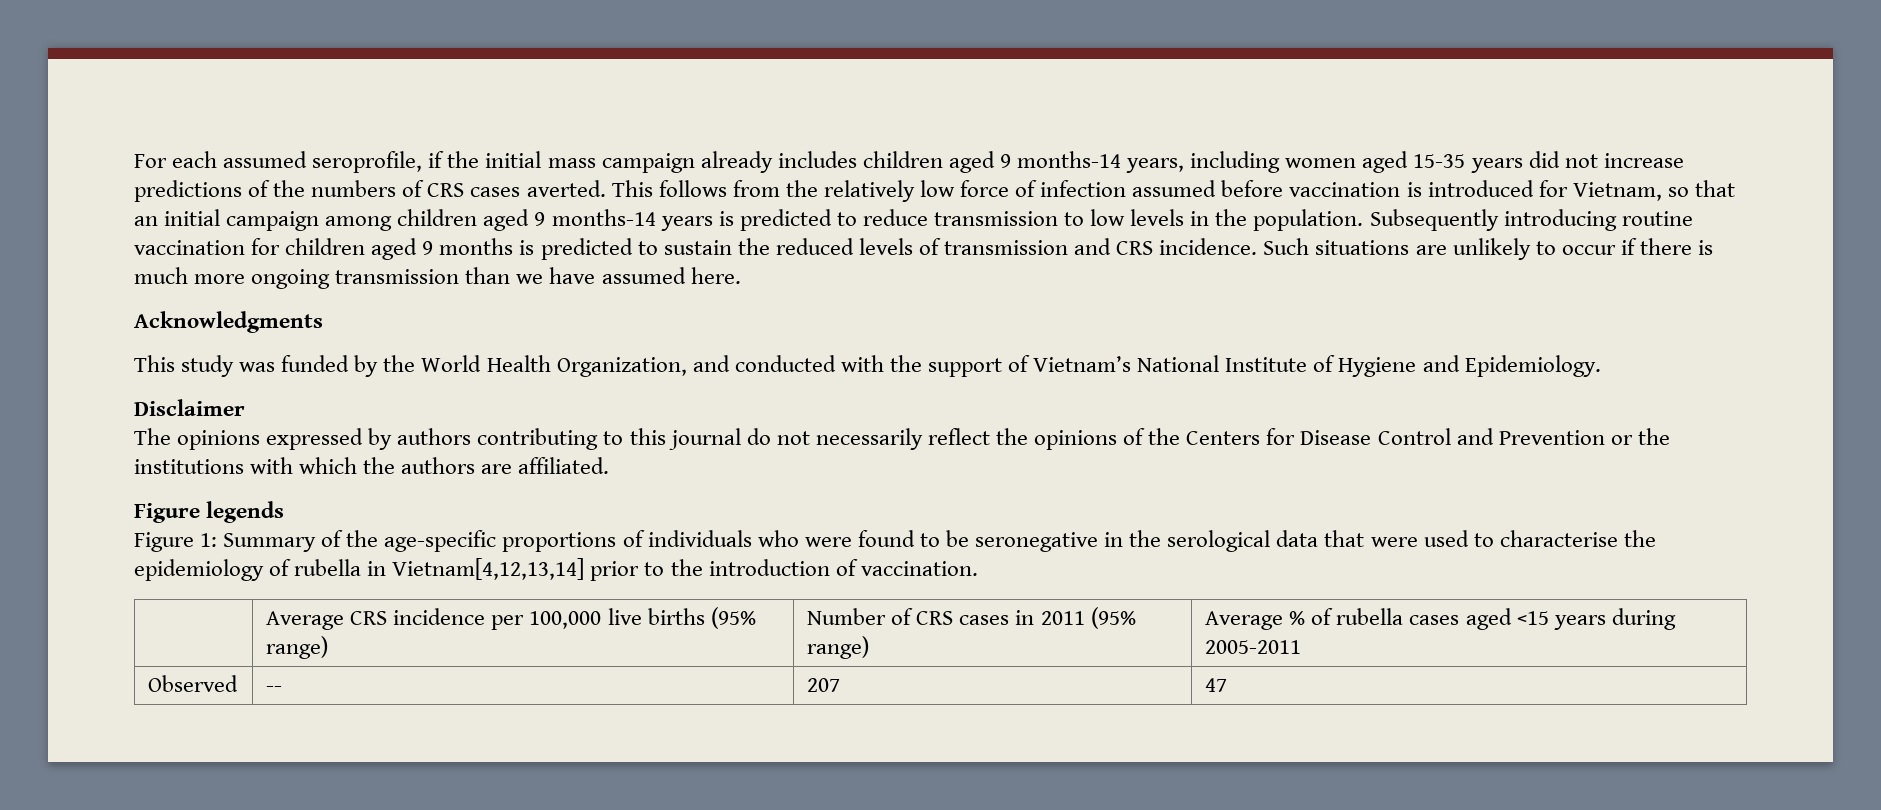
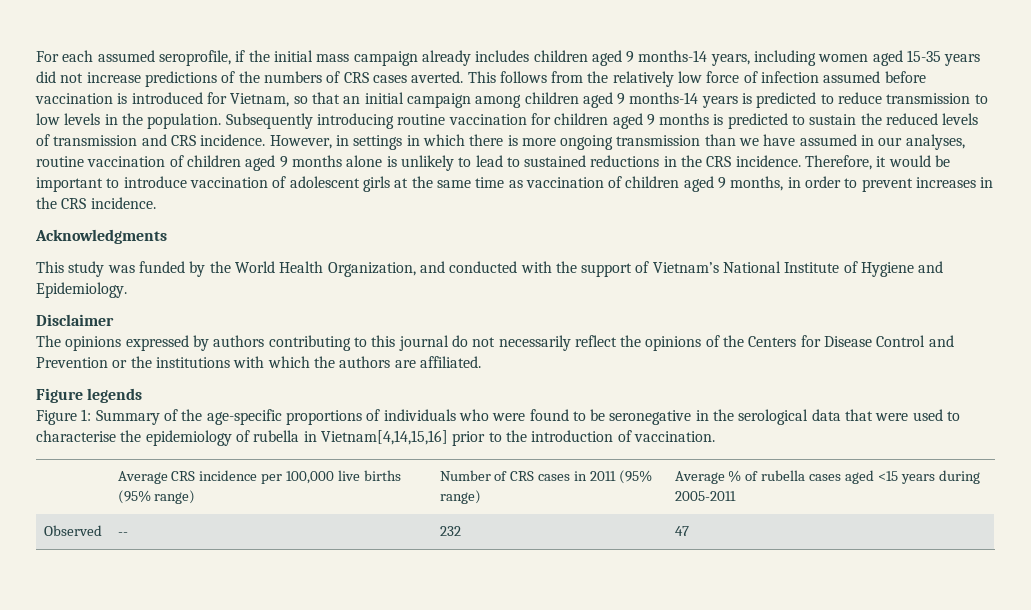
[1263,238,1637,260] Such situations are unlikely to occur if -> [269,134,465,150] However, in settings in which
[134,267,188,284] much -> (518, 140) none
[690,267,741,284] here. -> [861,134,965,150] [36,155,951,171] [36,176,994,192] [36,197,156,209] in our analyses, routine vaccination of children aged 9 months alone is unlikely to lead to sustained reductions in the CRS incidence. Therefore, it would be important to introduce vaccination of adolescent girls at the same time as vaccination of children aged 9 months, in order to prevent increases in the CRS incidence.
[392,558,585,580] Vietnam[4,12,13,14] -> [320,430,448,445] Vietnam[4,14,15,16]
[807,678,841,692] 207 -> [439,526,461,536] 232

